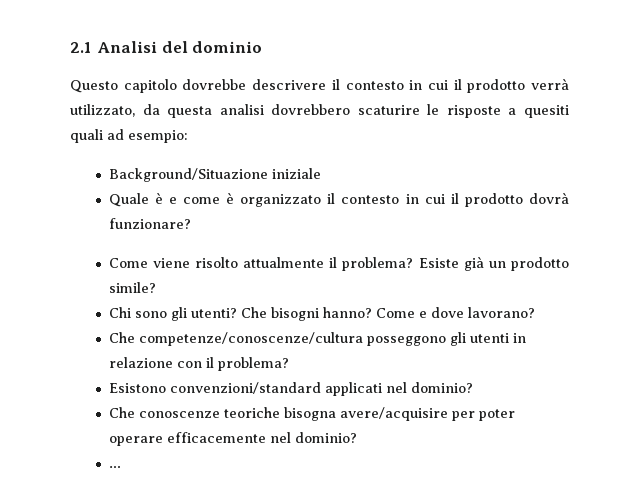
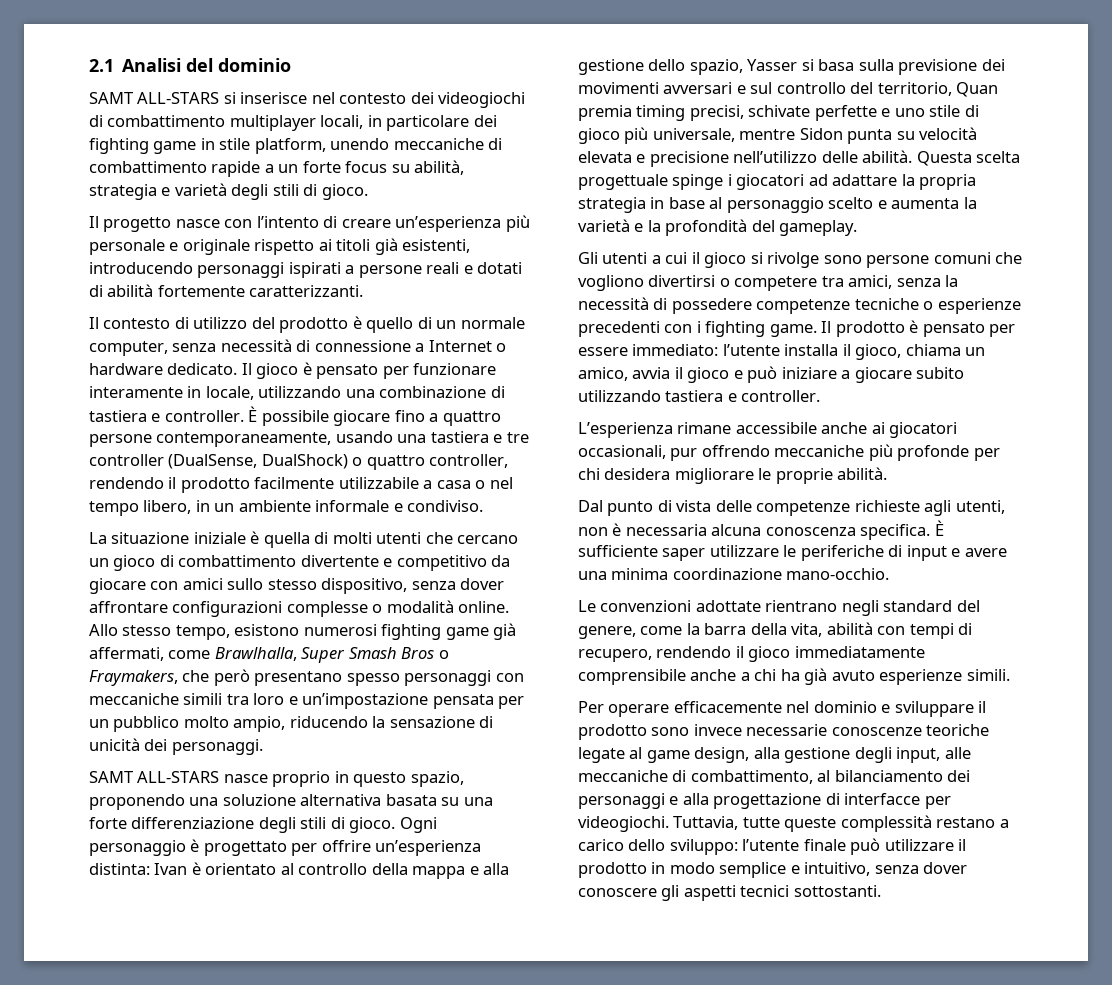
[70,78,569,93] [70,104,569,118] [70,129,188,143] [108,168,321,182] [108,192,569,207] [108,218,191,229] [108,256,569,271] [108,282,156,293] [108,307,535,321] [108,332,526,346] [108,357,289,371] [108,382,473,396] [108,407,515,421] [108,432,357,446] [108,466,121,468] Questo capitolo dovrebbe descrivere il contesto in cui il prodotto verrà utilizzato, da questa analisi dovrebbero scaturire le risposte a quesiti quali ad esempio: // Background/Situazione iniziale // Quale è e come è organizzato il contesto in cui il prodotto dovrà funzionare? // Come viene risolto attualmente il problema? Esiste già un prodotto simile? // Chi sono gli utenti? Che bisogni hanno? Come e dove lavorano? // Che competenze/conoscenze/cultura posseggono gli utenti in relazione con il problema? // Esistono convenzioni/standard applicati nel dominio? // Che conoscenze teoriche bisogna avere/acquisire per poter operare efficacemente nel dominio? // … -> [89,92,526,108] [89,115,497,131] [89,138,503,154] [89,160,465,177] [89,183,368,200] [89,215,530,232] [89,238,471,255] [89,262,523,278] [89,284,364,297] [89,316,525,333] [89,339,507,356] [89,362,497,379] [89,386,505,400] [89,406,501,426] [89,431,529,447] [89,454,509,470] [89,477,513,493] [89,500,484,516] [89,531,519,548] [89,555,511,571] [89,578,505,594] [89,600,510,617] [89,623,517,640] [89,647,449,663] [89,669,524,686] [89,693,525,709] [89,716,494,732] [89,738,263,755] [89,771,464,787] [89,794,493,810] [89,817,437,833] [89,839,482,856] [89,862,510,879] [578,59,1005,75] [578,82,999,97] [578,105,979,121] [578,127,978,144] [578,150,1021,167] [578,174,977,190] [578,197,977,213] [578,219,858,236] [578,252,1023,268] [578,275,959,291] [578,297,1021,314] [578,320,1016,337] [578,344,986,360] [578,366,965,383] [578,390,821,402] [578,422,958,438] [578,444,1000,461] [578,467,888,484] [578,500,1005,516] [578,520,944,540] [578,545,1007,561] [578,568,890,580] [578,600,980,616] [578,622,973,639] [578,646,925,662] [578,668,1010,685] [578,701,987,717] [578,724,990,740] [578,747,971,763] [578,770,971,784] [578,793,951,809] [578,815,1009,832] [578,838,967,855] [578,862,968,878] [578,885,881,901] SAMT ALL-STARS si inserisce nel contesto dei videogiochi di combattimento multiplayer locali, in particolare dei fighting game in stile platform, unendo meccaniche di combattimento rapide a un forte focus su abilità, strategia e varietà degli stili di gioco. // Il progetto nasce con l’intento di creare un’esperienza più personale e originale rispetto ai titoli già esistenti, introducendo personaggi ispirati a persone reali e dotati di abilità fortemente caratterizzanti. // Il contesto di utilizzo del prodotto è quello di un normale computer, senza necessità di connessione a Internet o hardware dedicato. Il gioco è pensato per funzionare interamente in locale, utilizzando una combinazione di tastiera e controller. È possibile giocare fino a quattro persone contemporaneamente, usando una tastiera e tre controller (DualSense, DualShock) o quattro controller, rendendo il prodotto facilmente utilizzabile a casa o nel tempo libero, in un ambiente informale e condiviso. // La situazione iniziale è quella di molti utenti che cercano un gioco di combattimento divertente e competitivo da giocare con amici sullo stesso dispositivo, senza dover affrontare configurazioni complesse o modalità online. Allo stesso tempo, esistono numerosi fighting game già affermati, come Brawlhalla, Super Smash Bros o Fraymakers, che però presentano spesso personaggi con meccaniche simili tra loro e un’impostazione pensata per un pubblico molto ampio, riducendo la sensazione di unicità dei personaggi. // SAMT ALL-STARS nasce proprio in questo spazio, proponendo una soluzione alternativa basata su una forte differenziazione degli stili di gioco. Ogni personaggio è progettato per offrire un’esperienza distinta: Ivan è orientato al controllo della mappa e alla gestione dello spazio, Yasser si basa sulla previsione dei movimenti avversari e sul controllo del territorio, Quan premia timing precisi, schivate perfette e uno stile di gioco più universale, mentre Sidon punta su velocità elevata e precisione nell’utilizzo delle abilità. Questa scelta progettuale spinge i giocatori ad adattare la propria strategia in base al personaggio scelto e aumenta la varietà e la profondità del gameplay. // Gli utenti a cui il gioco si rivolge sono persone comuni che vogliono divertirsi o competere tra amici, senza la necessità di possedere competenze tecniche o esperienze precedenti con i fighting game. Il prodotto è pensato per essere immediato: l’utente installa il gioco, chiama un amico, avvia il gioco e può iniziare a giocare subito utilizzando tastiera e controller. // L’esperienza rimane accessibile anche ai giocatori occasionali, pur offrendo meccaniche più profonde per chi desidera migliorare le proprie abilità. // Dal punto di vista delle competenze richieste agli utenti, non è necessaria alcuna conoscenza specifica. È sufficiente saper utilizzare le periferiche di input e avere una minima coordinazione mano-occhio. // Le convenzioni adottate rientrano negli standard del genere, come la barra della vita, abilità con tempi di recupero, rendendo il gioco immediatamente comprensibile anche a chi ha già avuto esperienze simili. // Per operare efficacemente nel dominio e sviluppare il prodotto sono invece necessarie conoscenze teoriche legate al game design, alla gestione degli input, alle meccaniche di combattimento, al bilanciamento dei personaggi e alla progettazione di interfacce per videogiochi. Tuttavia, tutte queste complessità restano a carico dello sviluppo: l’utente finale può utilizzare il prodotto in modo semplice e intuitivo, senza dover conoscere gli aspetti tecnici sottostanti.

